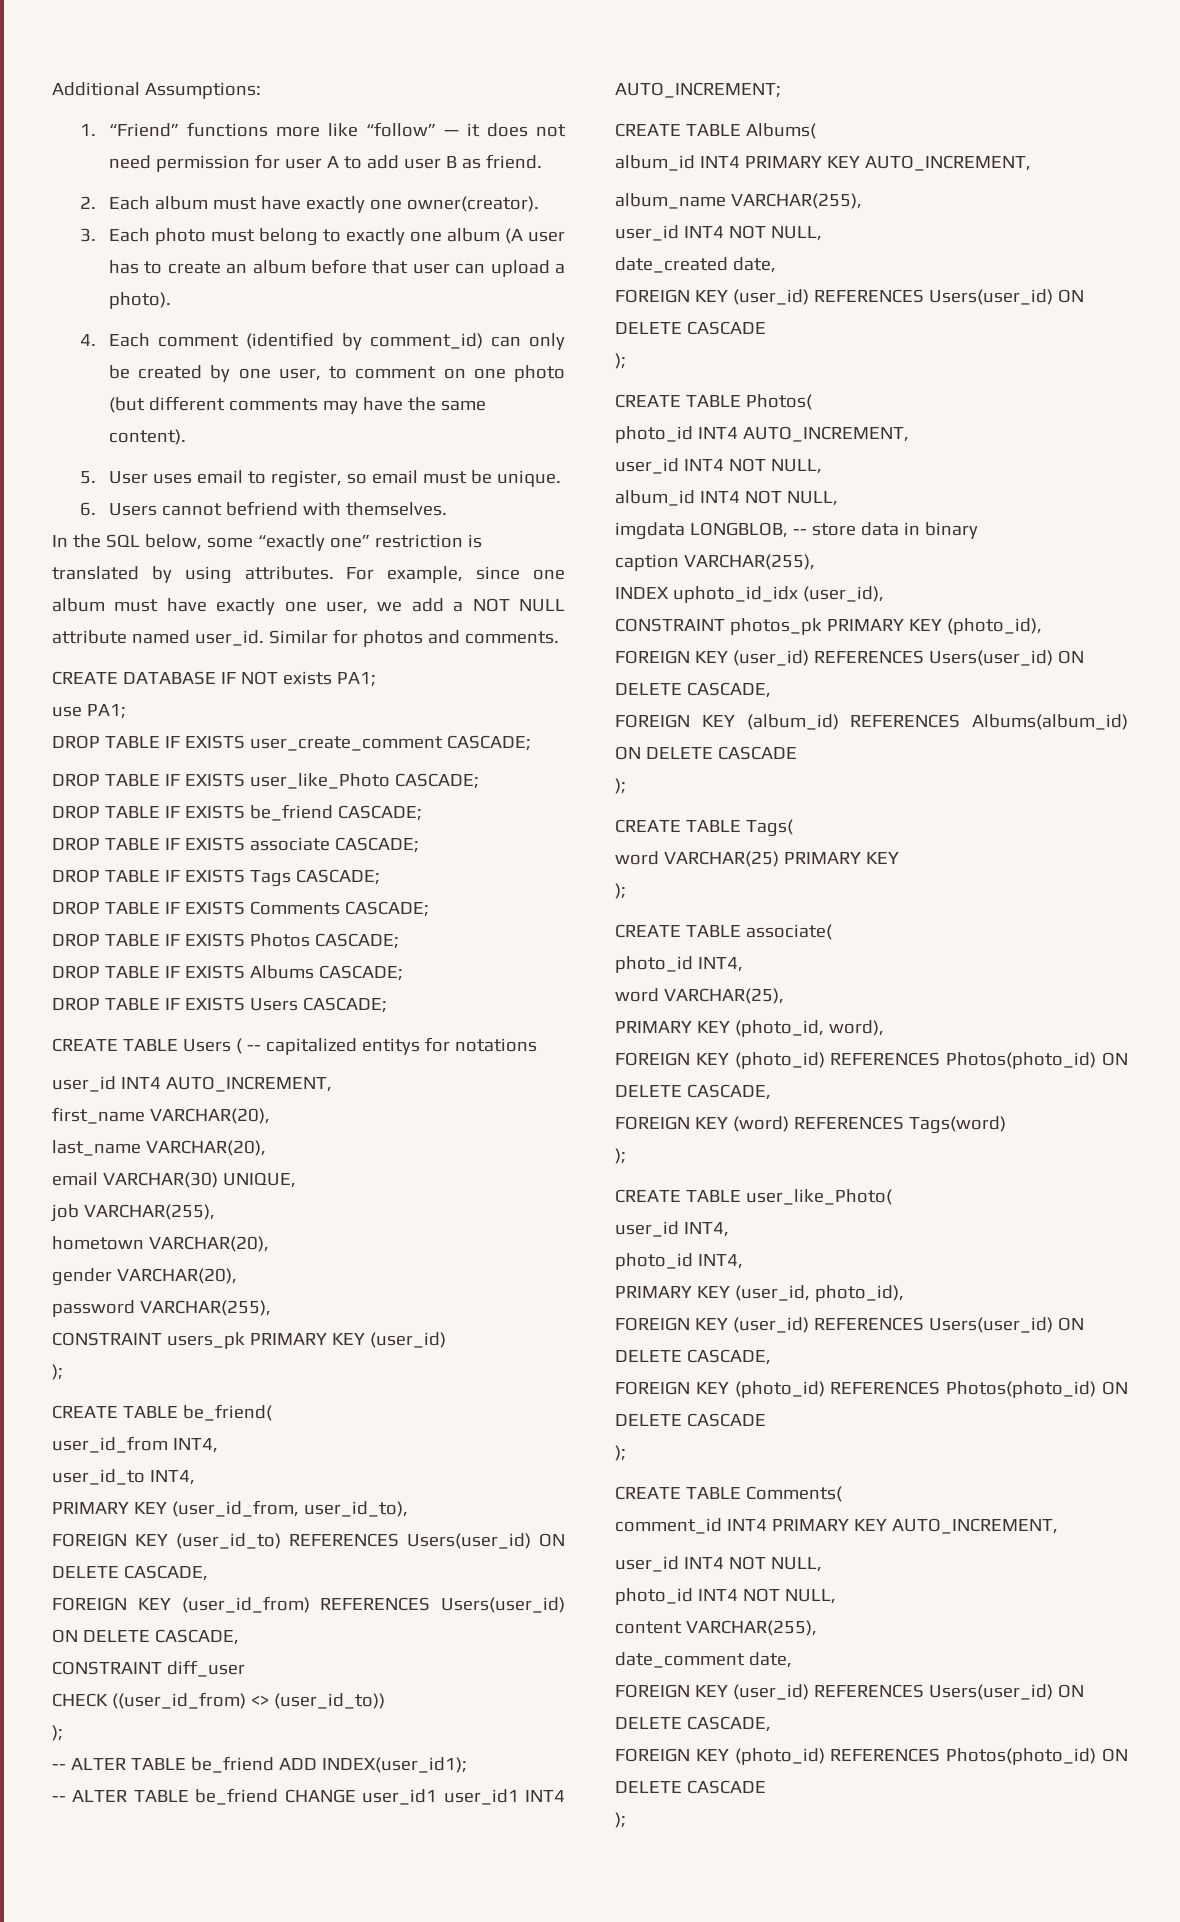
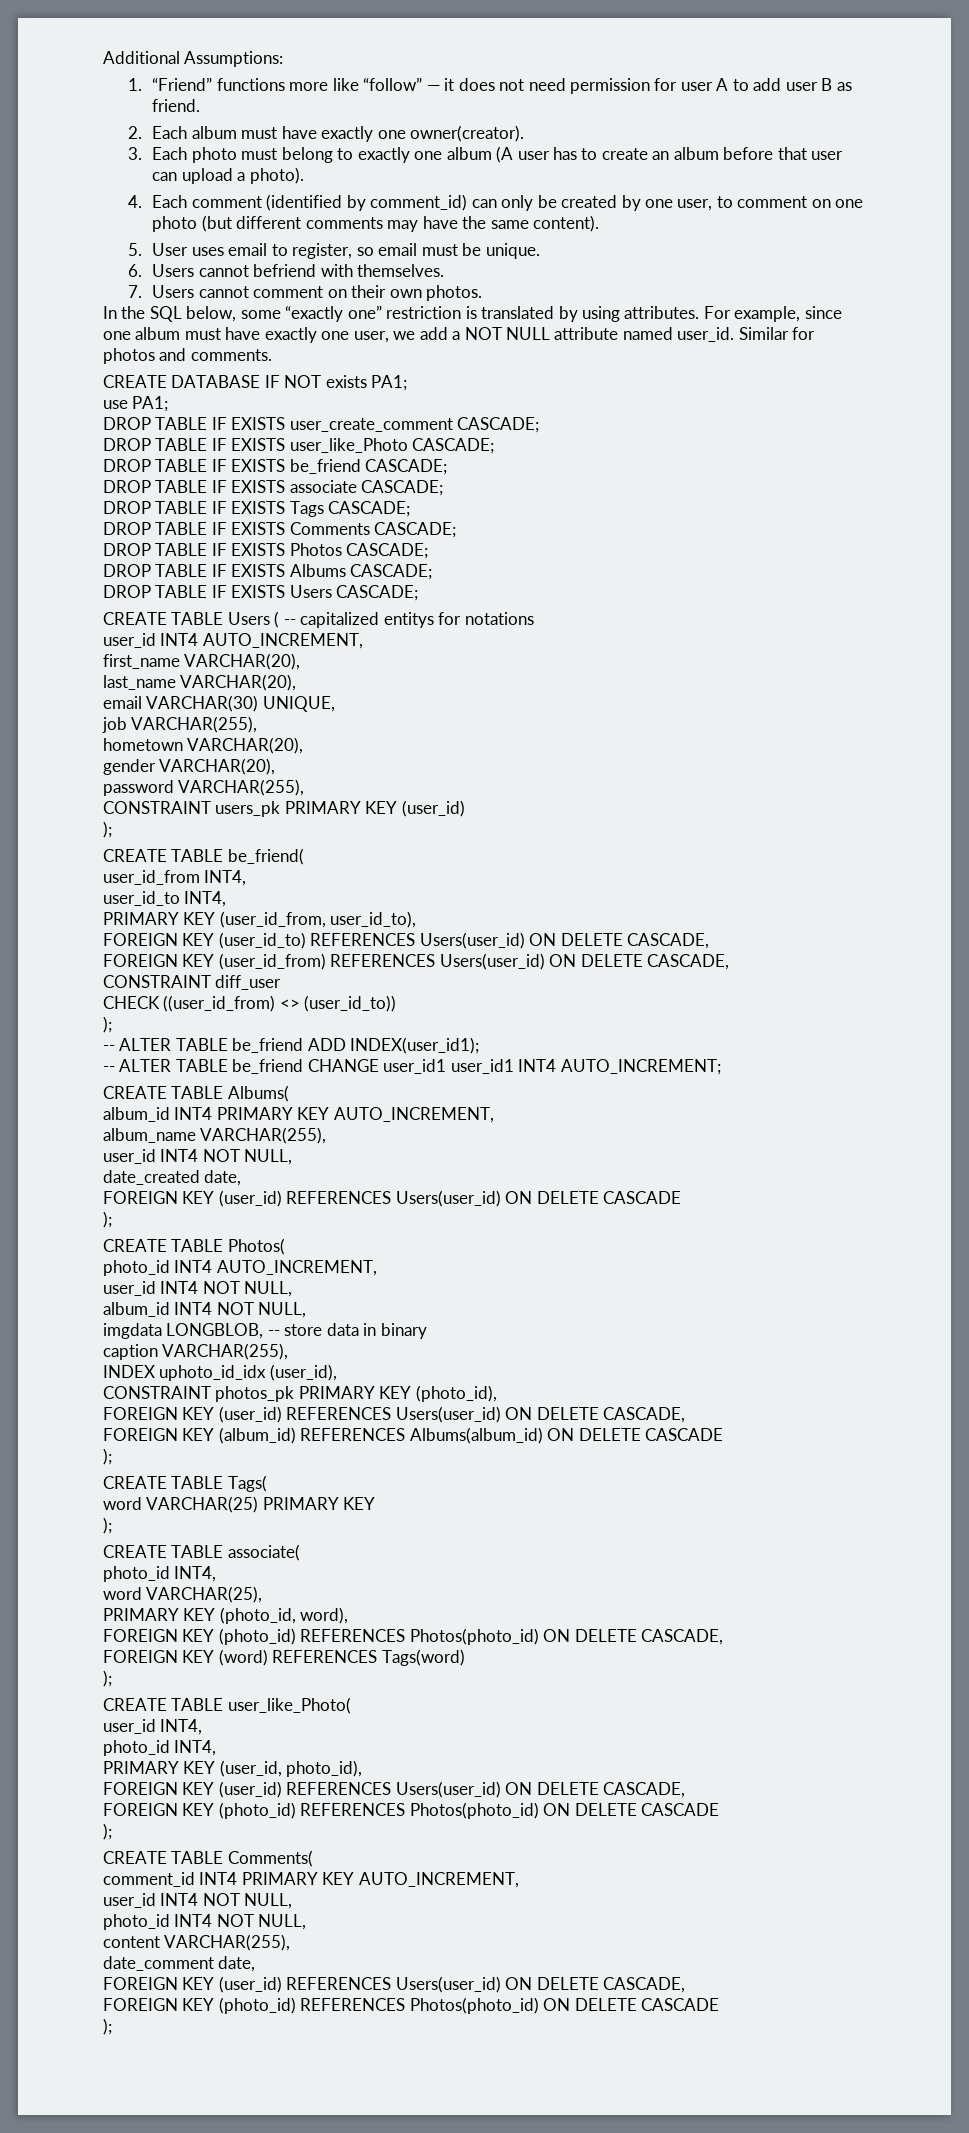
(447, 509) none -> [127,285,483,301] // 7. Users cannot comment on their own photos.

